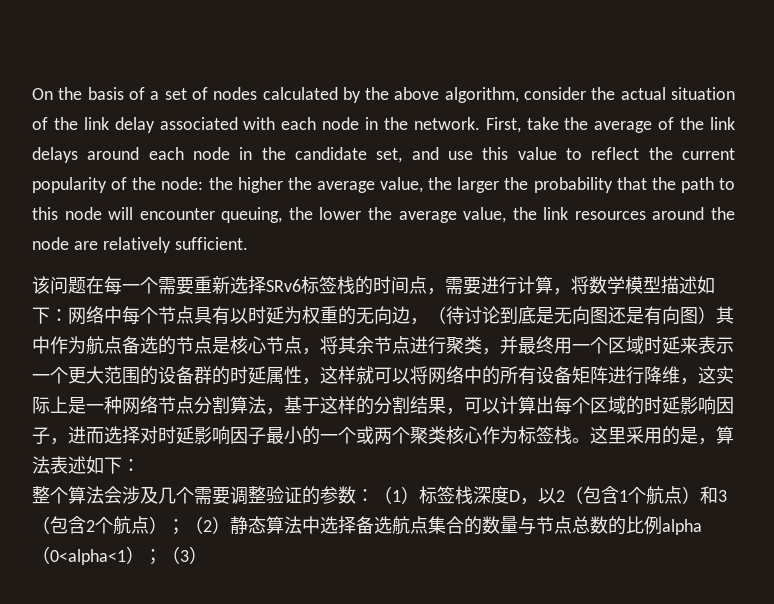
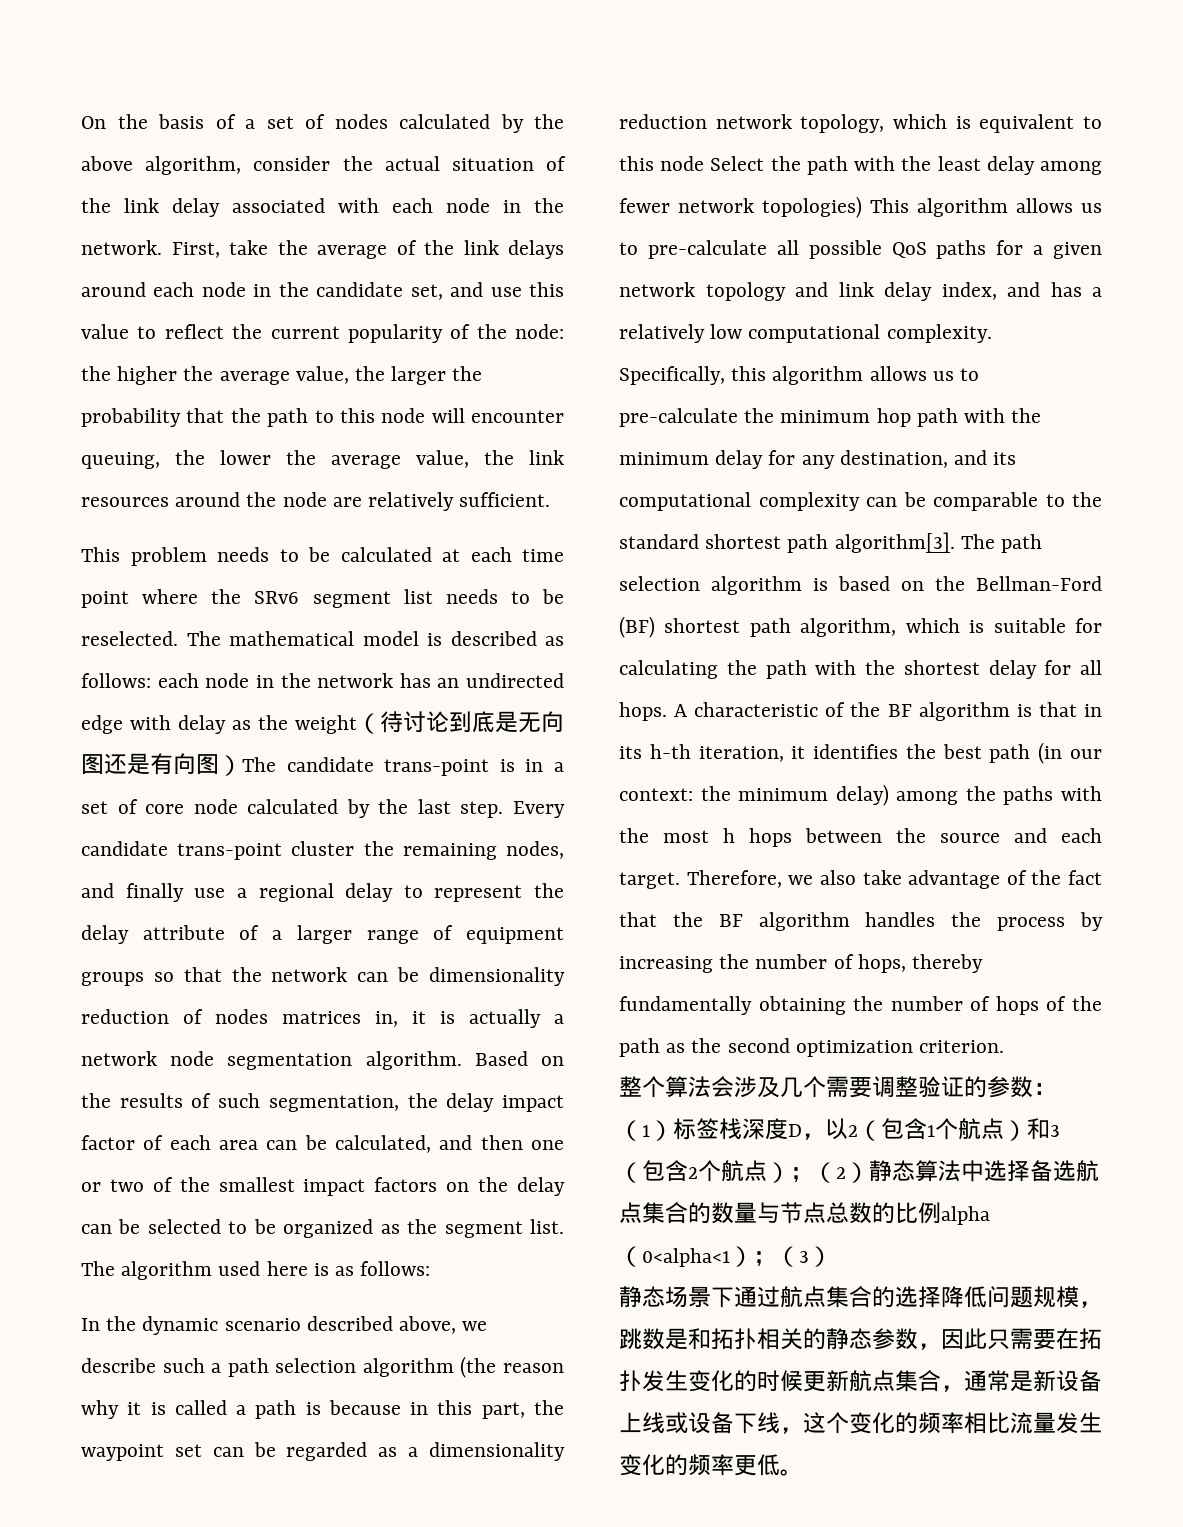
[32,276,715,295] [32,306,428,325] 该问题在每一个需要重新选择SRv6标签栈的时间点，需要进行计算，将数学模型描述如下：网络中每个节点具有以时延为权重的无向边， -> [81,547,564,566] [81,589,564,608] [81,631,564,646] [81,673,564,688] [81,715,357,734] This problem needs to be calculated at each time point where the SRv6 segment list needs to be reselected. The mathematical model is described as follows: each node in the network has an undirected edge with delay as the weight
[716,306,734,324] [32,336,734,355] [32,366,734,385] [32,396,734,415] [32,426,734,445] [32,456,140,474] 其中作为航点备选的节点是核心节点，将其余节点进行聚类，并最终用一个区域时延来表示一个更大范围的设备群的时延属性，这样就可以将网络中的所有设备矩阵进行降维，这实际上是一种网络节点分割算法，基于这样的分割结果，可以计算出每个区域的时延影响因子，进而选择对时延影响因子最小的一个或两个聚类核心作为标签栈。这里采用的是，算法表述如下： -> [242,757,565,776] [81,799,565,818] [81,841,564,860] [81,883,564,902] [81,925,564,944] [81,967,565,986] [81,1009,564,1028] [81,1051,564,1070] [81,1093,564,1112] [81,1135,564,1153] [81,1177,566,1196] [81,1219,564,1238] [81,1261,431,1280] [81,1316,488,1335] [81,1356,564,1378] [81,1400,564,1419] [81,1442,565,1461] [619,114,1102,133] [619,156,1102,175] [619,196,1102,218] [619,240,1102,259] [619,282,1102,301] [619,324,992,343] [619,366,980,385] [619,408,1042,427] [619,450,1017,469] [619,492,1102,511] [619,532,1043,553] [619,576,1102,595] [619,616,1102,638] [619,660,1102,679] [619,702,1102,721] [619,742,1102,764] [619,784,1102,806] [619,828,1102,847] [619,870,1102,889] [619,912,1103,931] [619,954,984,973] [619,996,1102,1015] [619,1038,1005,1057] The candidate trans-point is in a set of core node calculated by the last step. Every candidate trans-point cluster the remaining nodes, and finally use a regional delay to represent the delay attribute of a larger range of equipment groups so that the network can be dimensionality reduction of nodes matrices in, it is actually a network node segmentation algorithm. Based on the results of such segmentation, the delay impact factor of each area can be calculated, and then one or two of the smallest impact factors on the delay can be selected to be organized as the segment list. The algorithm used here is as follows: // In the dynamic scenario described above, we describe such a path selection algorithm (the reason why it is called a path is because in this part, the waypoint set can be regarded as a dimensionality reduction network topology, which is equivalent to this node Select the path with the least delay among fewer network topologies) This algorithm allows us to pre-calculate all possible QoS paths for a given network topology and link delay index, and has a relatively low computational complexity. Specifically, this algorithm allows us to pre-calculate the minimum hop path with the minimum delay for any destination, and its computational complexity can be comparable to the standard shortest path algorithm[3]. The path selection algorithm is based on the Bellman-Ford (BF) shortest path algorithm, which is suitable for calculating the path with the shortest delay for all hops. A characteristic of the BF algorithm is that in its h-th iteration, it identifies the best path (in our context: the minimum delay) among the paths with the most h hops between the source and each target. Therefore, we also take advantage of the fact that the BF algorithm handles the process by increasing the number of hops, thereby fundamentally obtaining the number of hops of the path as the second optimization criterion.
(207, 555) none -> [619,1286,1102,1308] [619,1328,1102,1350] [619,1370,1102,1392] [619,1412,1102,1434] [619,1454,803,1476] // 静态场景下通过航点集合的选择降低问题规模，跳数是和拓扑相关的静态参数，因此只需要在拓扑发生变化的时候更新航点集合，通常是新设备上线或设备下线，这个变化的频率相比流量发生变化的频率更低。

